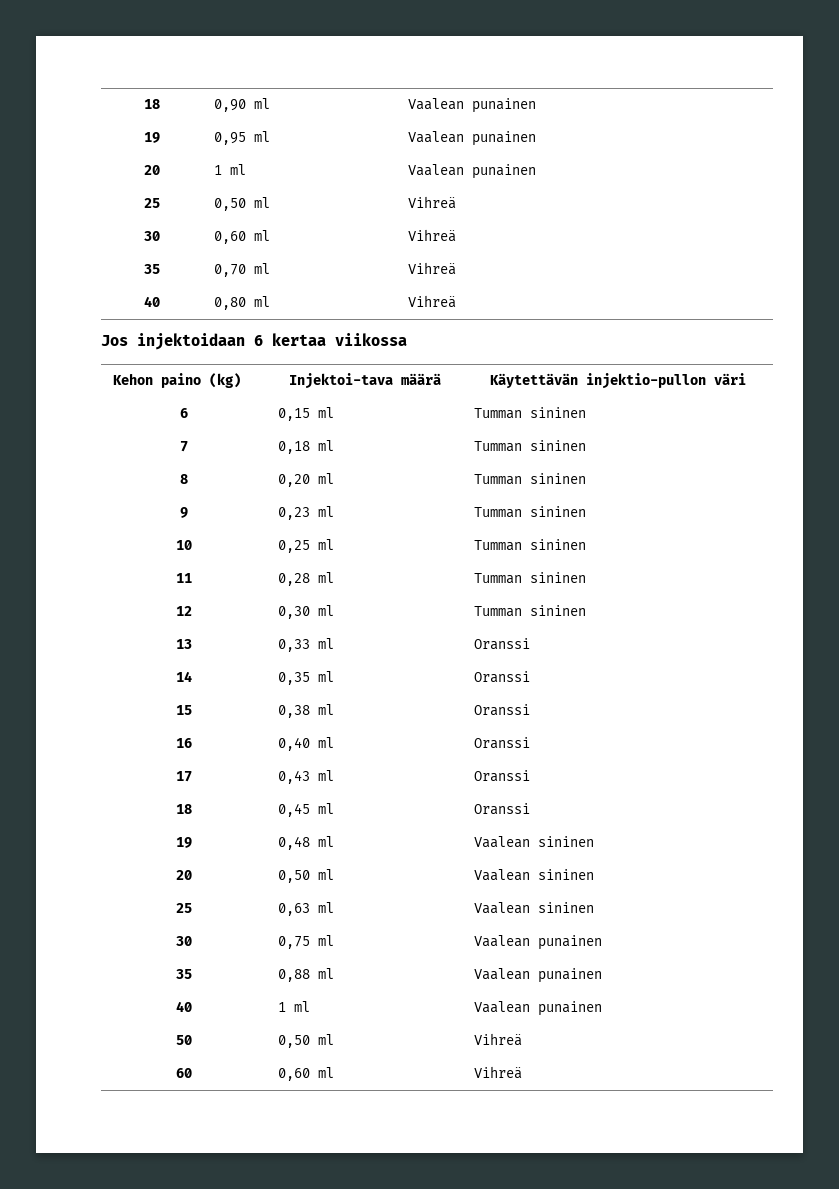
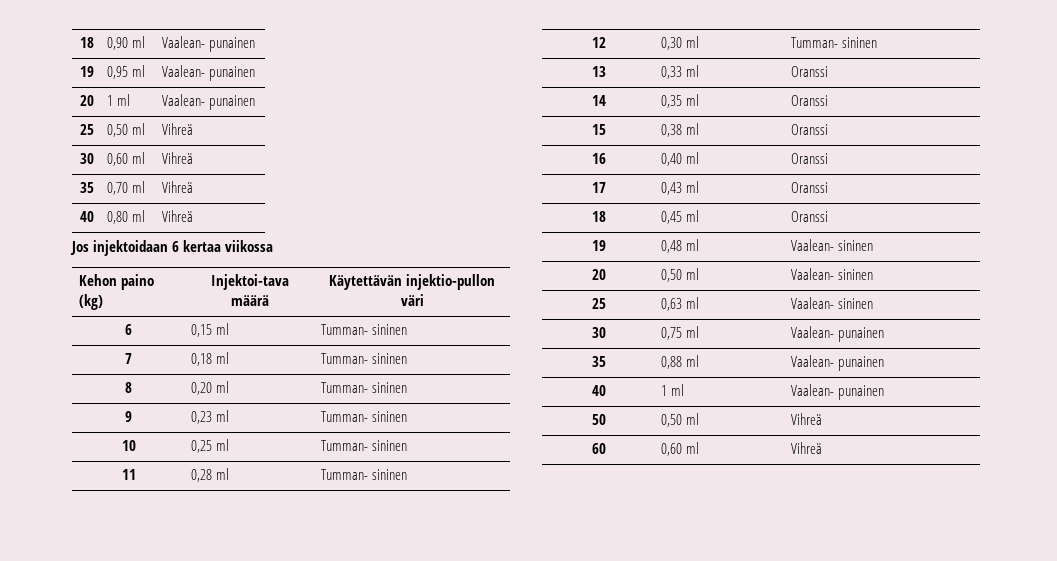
[407,98,464,110] Vaalean -> [161,36,205,48] Vaalean-
[407,131,464,143] Vaalean -> [161,65,205,77] Vaalean-
[407,164,464,176] Vaalean -> [161,94,205,106] Vaalean-
[473,408,522,419] Tumman -> [320,324,368,335] Tumman-
[473,441,522,452] Tumman -> [320,353,368,364] Tumman-
[473,474,522,485] Tumman -> [320,382,368,393] Tumman-
[473,507,522,518] Tumman -> [320,411,368,422] Tumman-
[473,540,522,551] Tumman -> [320,440,368,451] Tumman-
[473,573,522,584] Tumman -> [320,469,368,480] Tumman-
[473,606,522,617] Tumman -> [790,37,838,48] Tumman-
[473,836,530,848] Vaalean -> [790,239,834,251] Vaalean-
[473,869,530,881] Vaalean -> [790,268,834,280] Vaalean-
[473,902,530,914] Vaalean -> [790,297,834,309] Vaalean-
[473,935,530,947] Vaalean -> [790,326,834,338] Vaalean-
[473,968,530,980] Vaalean -> [790,355,834,367] Vaalean-
[473,1001,530,1013] Vaalean -> [790,384,834,396] Vaalean-

